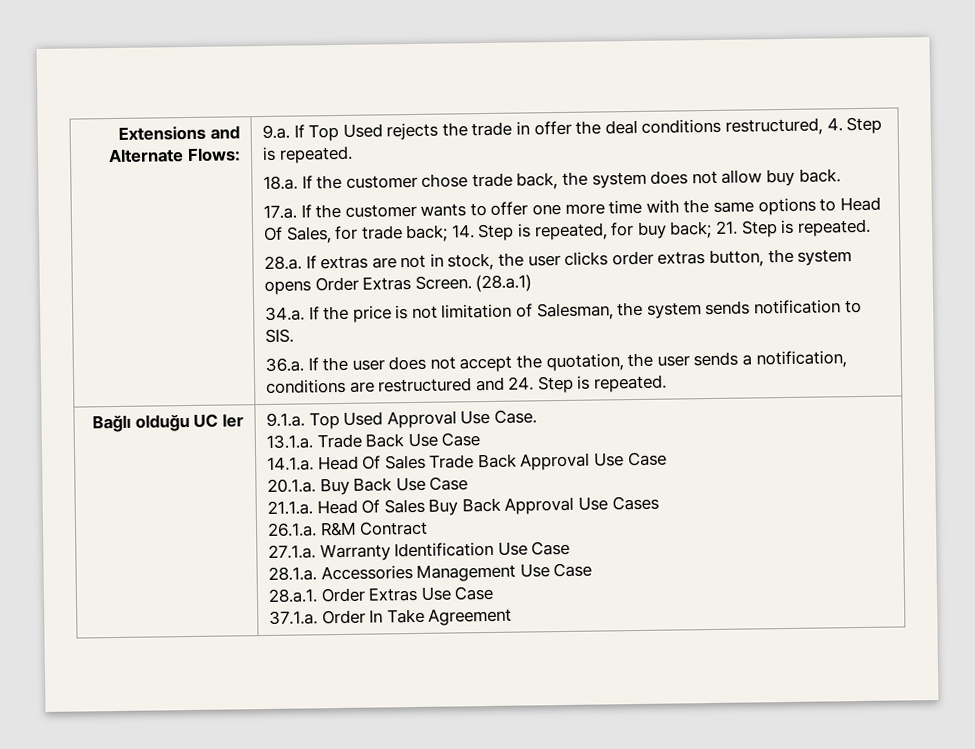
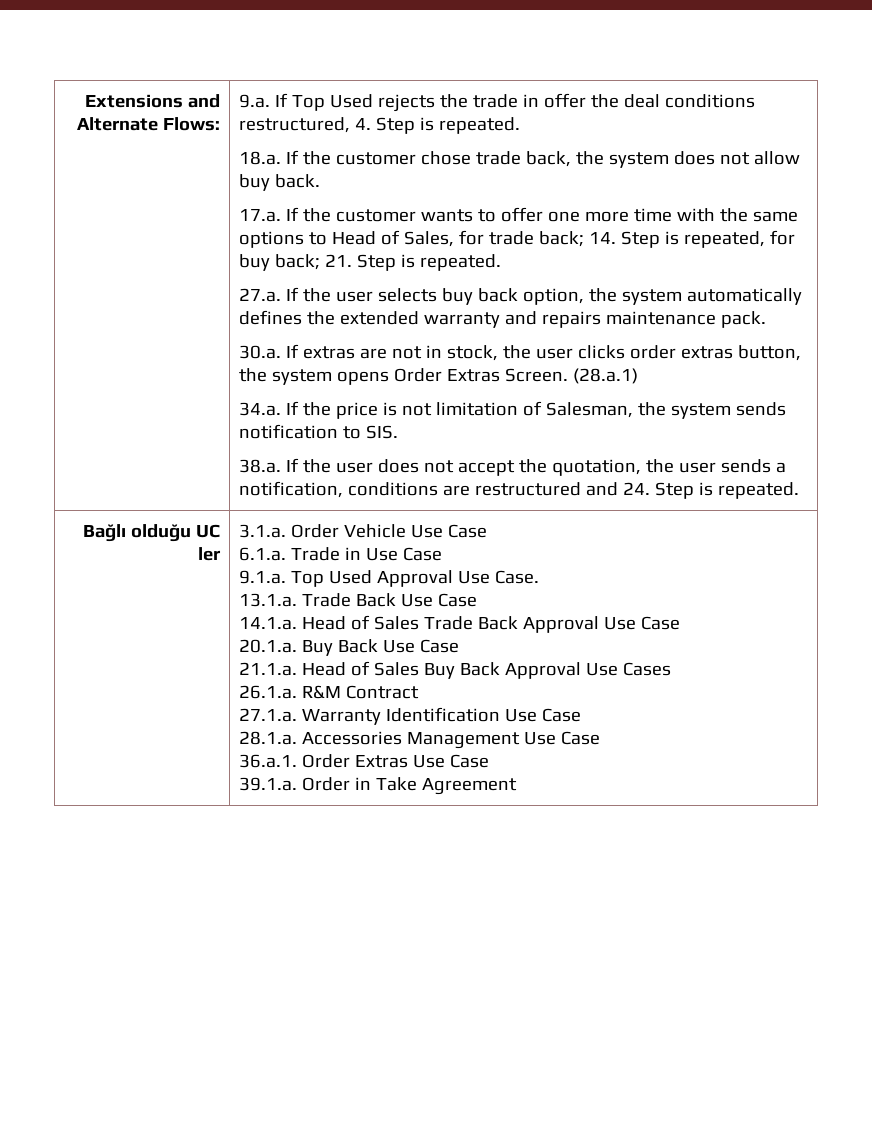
[262,226,283,242] Of -> [381,230,401,245] of
[263,255,302,270] 28.a. -> [239,287,803,305] [239,310,767,328] [239,345,282,359] 27.a. If the user selects buy back option, the system automatically defines the extended warranty and repairs maintenance pack. // 30.a.
[264,357,304,372] 36.a. -> [239,459,282,473] 38.a.
(245, 420) none -> [239,524,488,538] [239,547,443,561] 3.1.a. Order Vehicle Use Case // 6.1.a. Trade in Use Case //
[362,455,382,470] Of -> [351,615,371,630] of
[361,499,381,514] Of -> [351,661,371,676] of
[267,588,318,603] 28.a.1. -> [239,754,298,768] 36.a.1.
[268,609,384,625] 37.1.a. Order In -> [239,777,372,791] 39.1.a. Order in

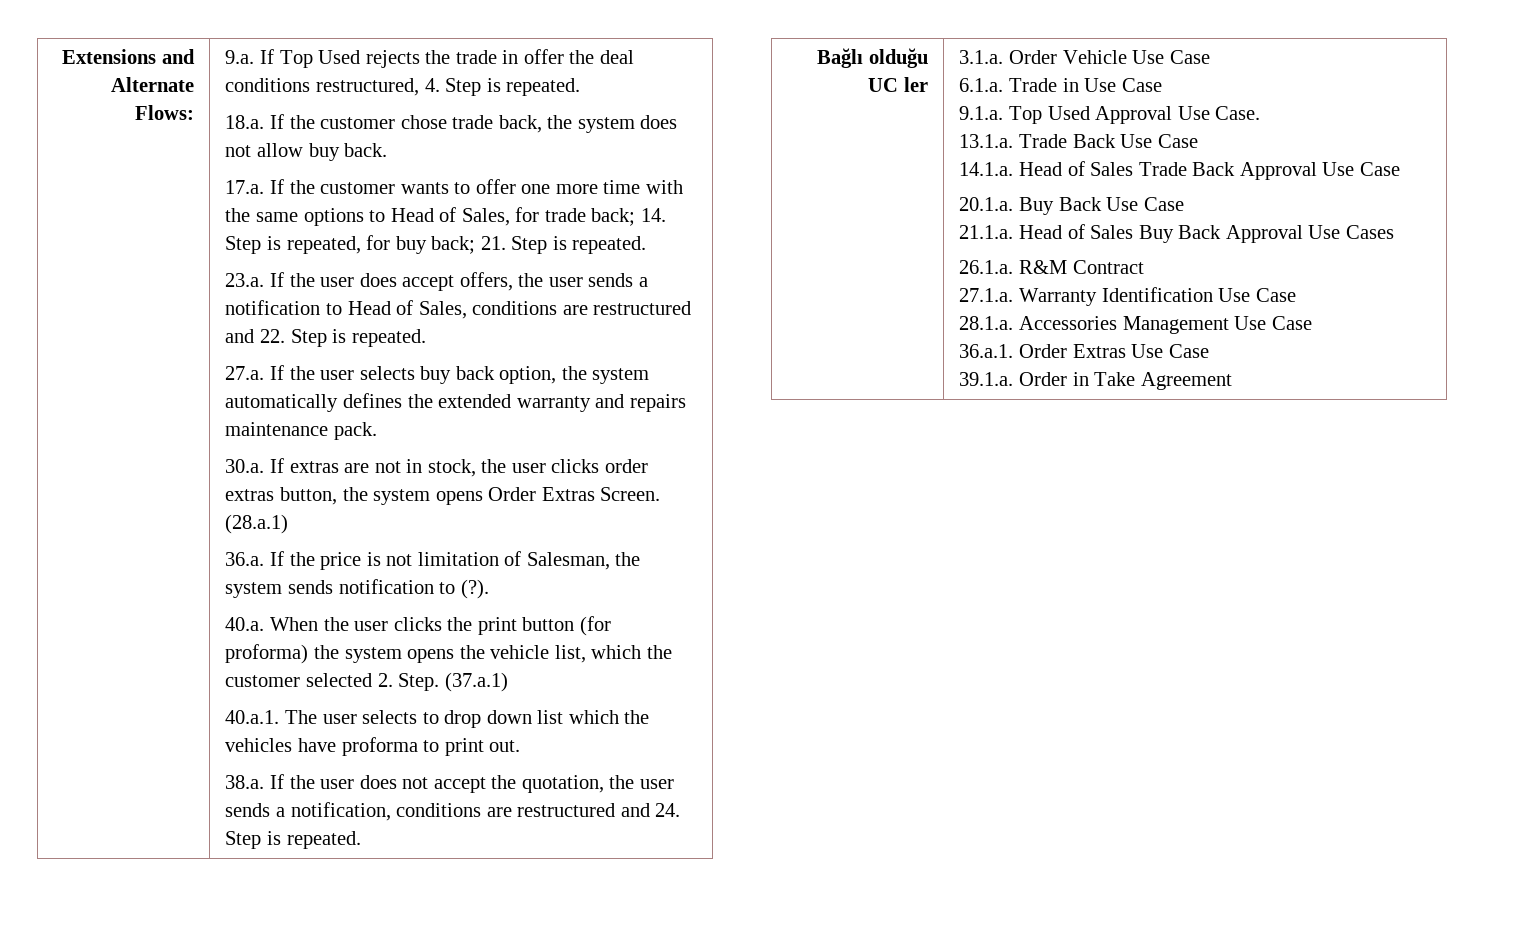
(502, 262) none -> [225,272,648,291] [225,300,692,319] [225,329,426,347] // 23.a. If the user does accept offers, the user sends a notification to Head of Sales, conditions are restructured and 22. Step is repeated.
[239,402,282,416] 34.a. -> [225,552,265,566] 36.a.
[366,425,399,439] SIS. -> [460,579,489,599] [225,616,611,636] [225,644,672,664] [225,672,508,692] [225,710,650,728] [225,737,521,756] (?). // 40.a. When the user clicks the print button (for proforma) the system opens the vehicle list, which the customer selected 2. Step. (37.a.1) // 40.a.1. The user selects to drop down list which the vehicles have proforma to print out.

